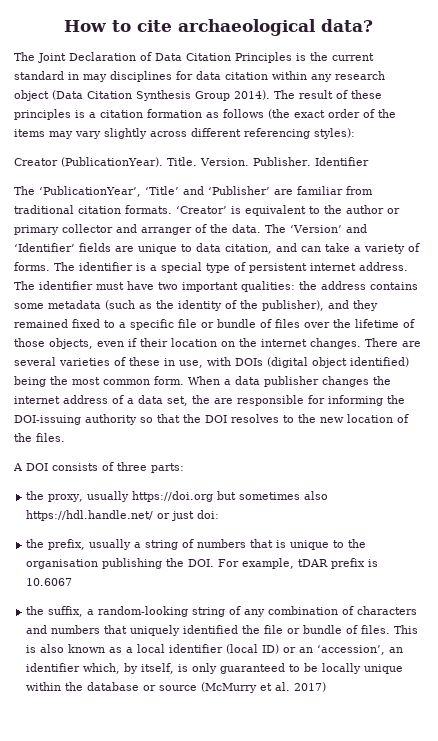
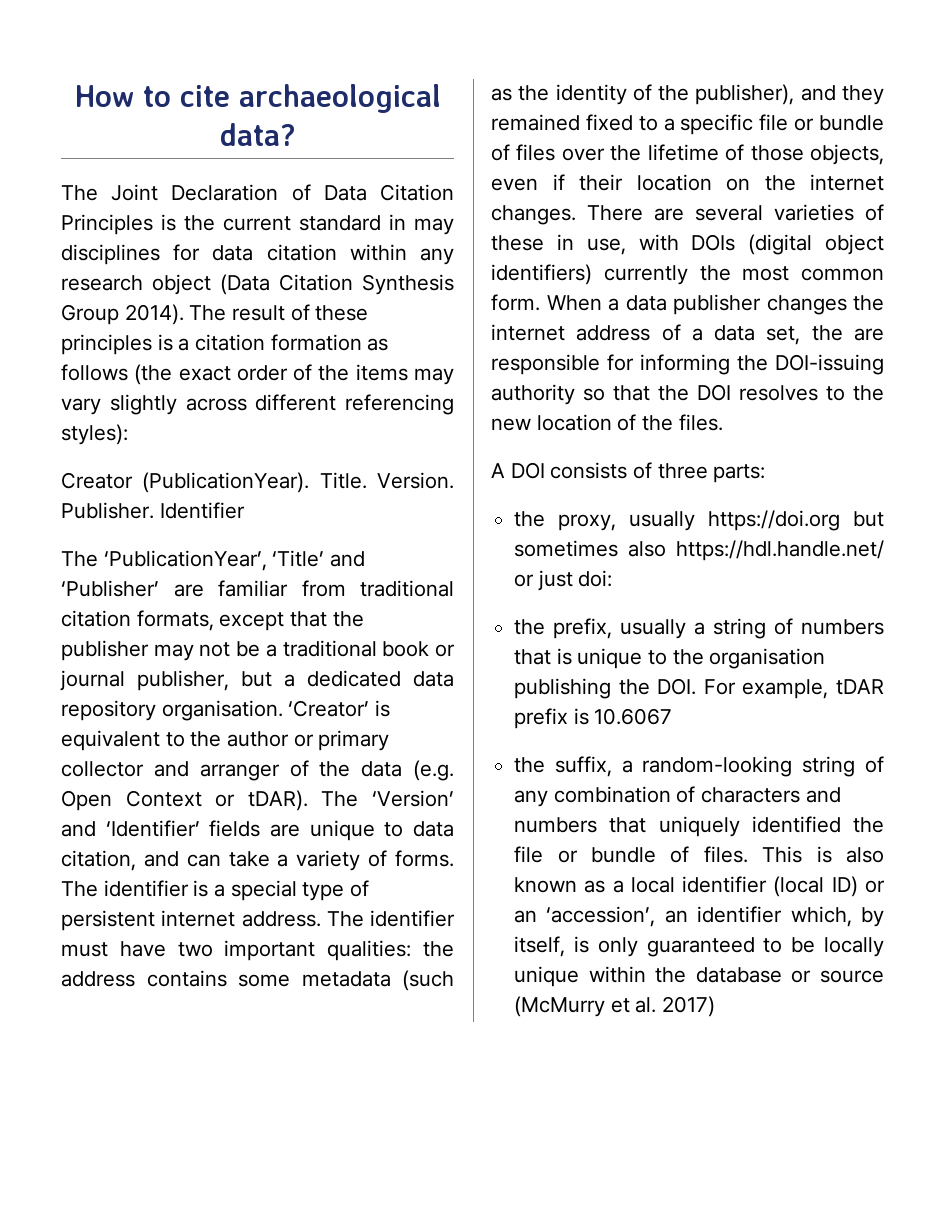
[125,205,172,214] formats. -> [136,610,364,631] [61,640,456,661] [60,670,454,691] [61,700,283,721] formats, except that the publisher may not be a traditional book or journal publisher, but a dedicated data repository organisation.
[232,224,261,233] data. -> [361,760,454,781] [61,790,308,811] data (e.g. Open Context or tDAR).
[350,357,409,367] [14,376,46,387] identified) being -> [491,264,688,285] identifiers) currently

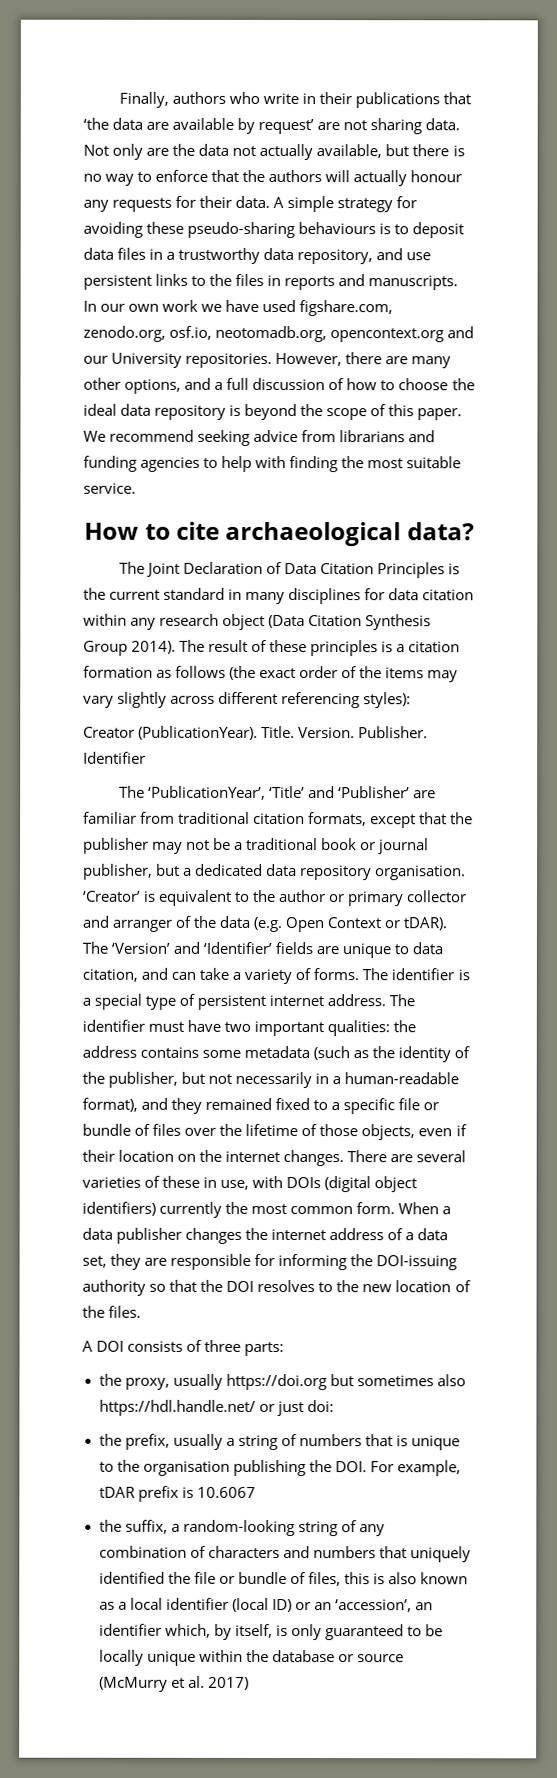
(74, 96) none -> [118,91,472,109] [83,117,461,135] [83,143,465,161] [83,169,463,187] [83,195,418,213] [83,221,465,239] [83,247,432,265] [83,273,459,291] [83,299,394,317] [83,325,475,343] [83,352,452,369] [83,377,475,394] [83,403,463,421] [83,429,436,446] [83,455,462,473] [83,482,136,494] Finally, authors who write in their publications that ‘the data are available by request’ are not sharing data. Not only are the data not actually available, but there is no way to enforce that the authors will actually honour any requests for their data. A simple strategy for avoiding these pseudo-sharing behaviours is to deposit data files in a trustworthy data repository, and use persistent links to the files in reports and manuscripts. In our own work we have used figshare.com, zenodo.org, osf.io, neotomadb.org, opencontext.org and our University repositories. However, there are many other options, and a full discussion of how to choose the ideal data repository is beyond the scope of this paper. We recommend seeking advice from librarians and funding agencies to help with finding the most suitable service. //
[414,218,454,235] may -> [245,591,286,605] many
[695,84,795,105] publisher), -> [108,1071,460,1089] [82,1097,138,1112] publisher, but not necessarily in a human-readable format),
[811,325,843,341] the -> [110,1253,142,1270] they
[703,846,803,863] files. This -> [307,1572,370,1587] files, this

